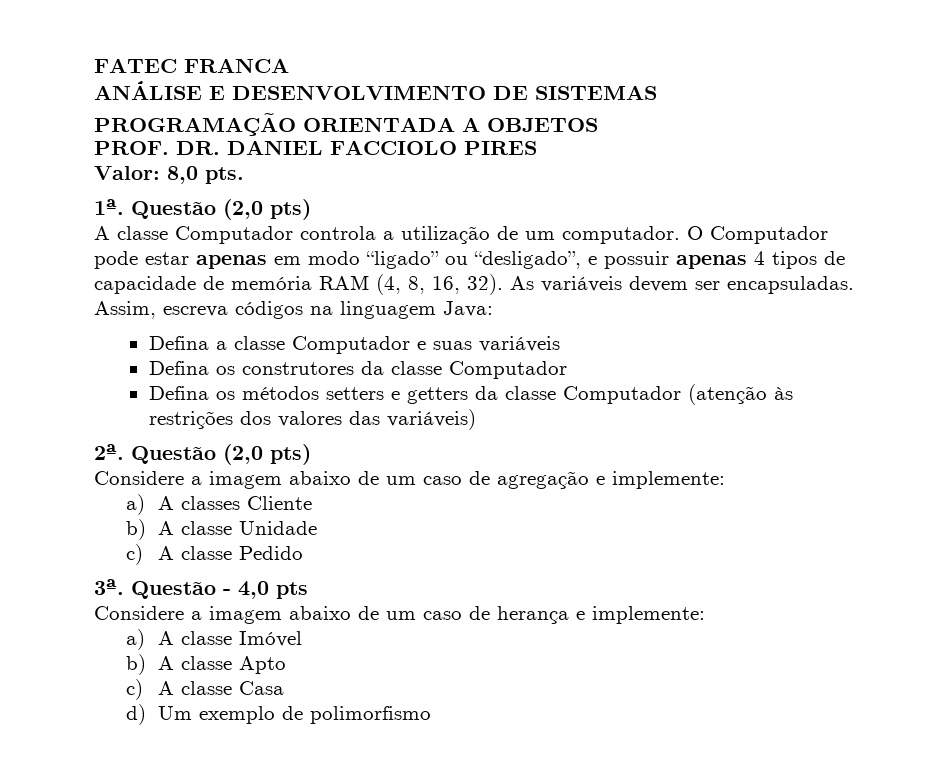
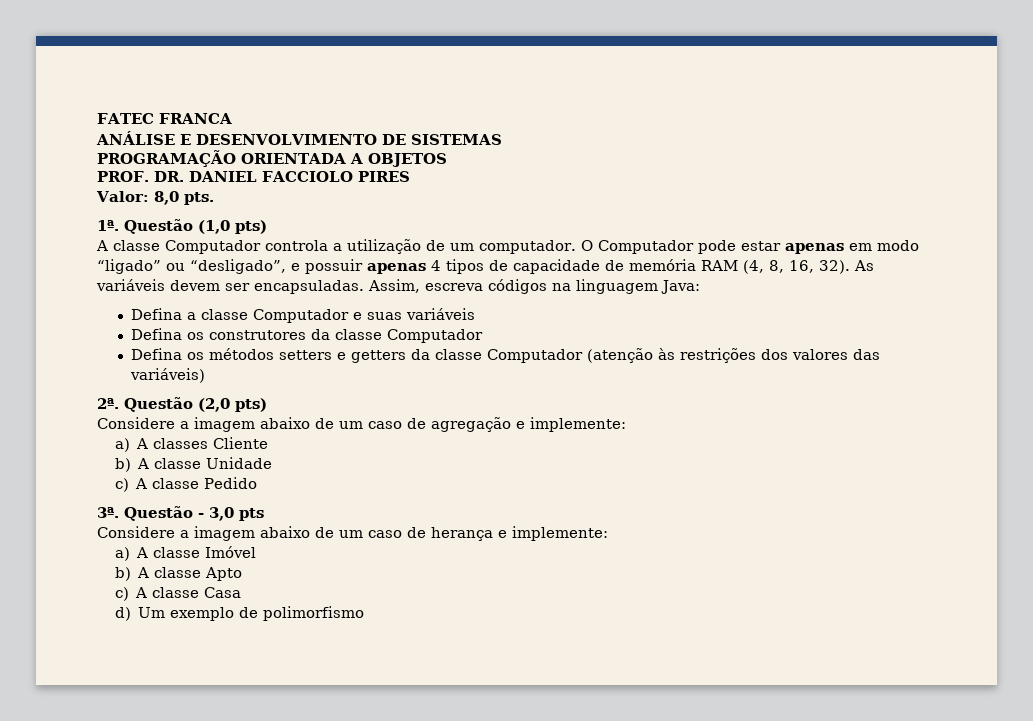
[223,199,263,220] (2,0 -> [198,220,230,234] (1,0
[238,581,269,599] 4,0 -> [209,507,234,521] 3,0

